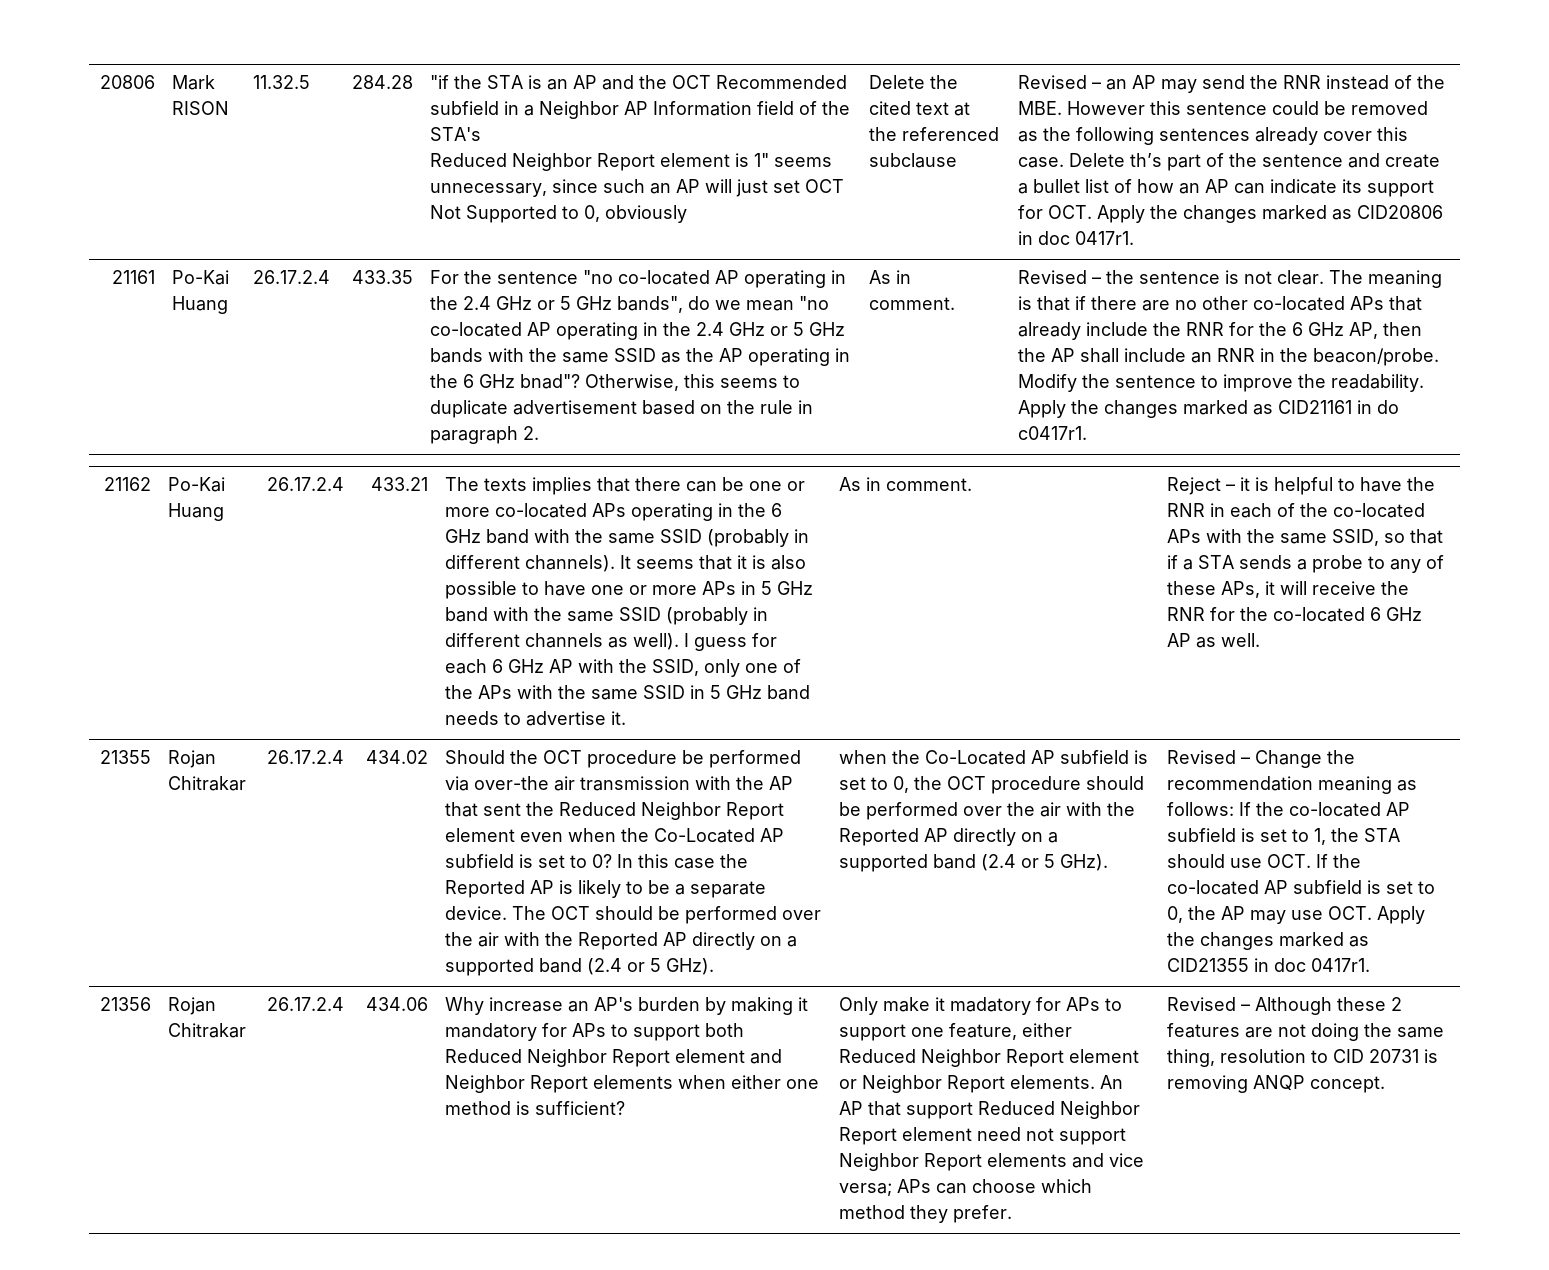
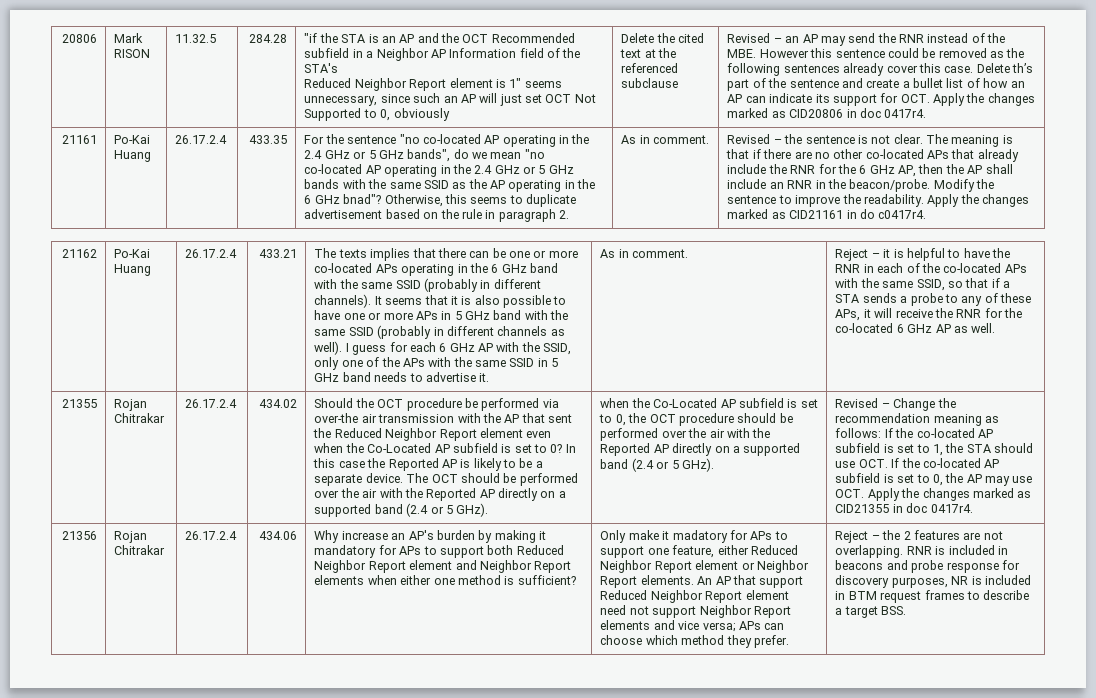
[1075,231,1135,245] 0417r1. -> [884,109,927,118] 0417r4.
[1018,426,1088,440] c0417r1. -> [878,210,927,219] c0417r4.
[1311,958,1371,972] 0417r1. -> [930,504,973,513] 0417r4.
[1167,997,1403,1015] [1167,1023,1445,1041] [1167,1049,1439,1067] [1167,1075,1386,1093] Revised – Although these 2 features are not doing the same thing, resolution to CID 20731 is removing ANQP concept. -> [835,530,1003,543] [835,545,1008,558] [835,560,1020,573] [835,575,1031,588] [835,590,1030,603] [835,606,907,618] Reject – the 2 features are not overlapping. RNR is included in beacons and probe response for discovery purposes, NR is included in BTM request frames to describe a target BSS.

